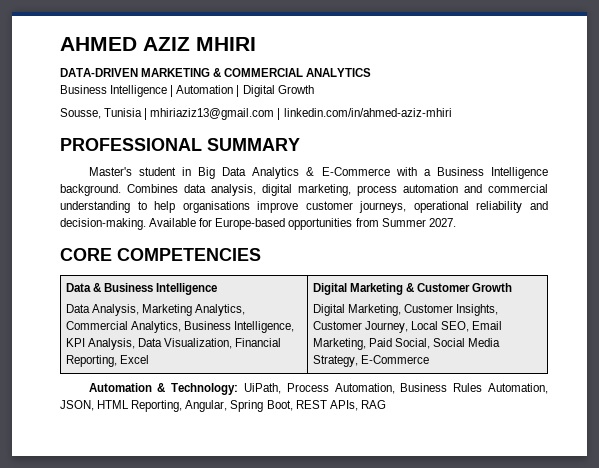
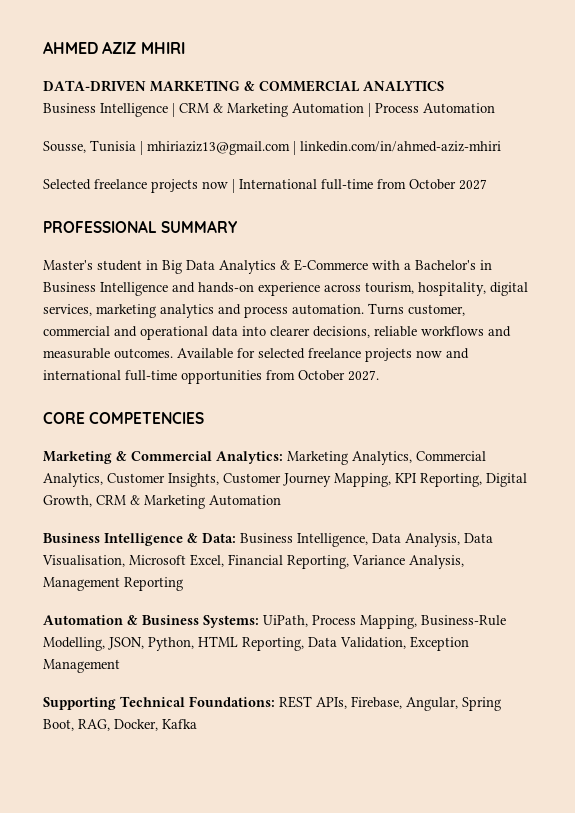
[176,85,314,97] Automation | Digital Growth -> [179,103,495,117] CRM & Marketing Automation | Process Automation
(452, 112) none -> [43,179,487,193] // Selected freelance projects now | International full-time from October 2027
[436,167,548,179] [60,184,548,196] [60,201,548,213] [60,218,286,230] Business Intelligence background. Combines data analysis, digital marketing, process automation and commercial understanding to help organisations improve customer journeys, operational reliability and decision-making. Available for Europe-based -> [415,260,492,270] [43,282,528,296] [43,303,465,318] [43,326,511,340] [43,348,469,362] [43,370,177,381] Bachelor's in Business Intelligence and hands-on experience across tourism, hospitality, digital services, marketing analytics and process automation. Turns customer, commercial and operational data into clearer decisions, reliable workflows and measurable outcomes. Available for selected freelance projects now and international full-time
[381,218,426,227] Summer -> [298,370,345,381] October
[66,283,218,295] [66,304,246,316] [66,321,295,333] [66,338,282,350] [66,355,150,367] [313,283,513,295] [313,304,499,316] [313,321,503,333] [313,338,501,350] [313,355,430,367] [88,383,548,395] [60,400,386,412] // Data & Business Intelligence // Data Analysis, Marketing Analytics, Commercial Analytics, Business Intelligence, KPI Analysis, Data Visualization, Financial Reporting, Excel | Digital Marketing & Customer Growth // Digital Marketing, Customer Insights, Customer Journey, Local SEO, Email Marketing, Paid Social, Social Media Strategy, E-Commerce // Automation & Technology: UiPath, Process Automation, Business Rules Automation, JSON, HTML Reporting, Angular, Spring Boot, REST APIs, RAG -> [43,451,486,465] [43,473,527,487] [43,495,281,509] [43,533,493,547] [42,554,464,569] [43,577,183,591] [43,615,506,629] [43,636,469,651] [43,659,120,673] [43,696,501,711] [43,719,197,731] // Marketing & Commercial Analytics: Marketing Analytics, Commercial Analytics, Customer Insights, Customer Journey Mapping, KPI Reporting, Digital Growth, CRM & Marketing Automation // Business Intelligence & Data: Business Intelligence, Data Analysis, Data Visualisation, Microsoft Excel, Financial Reporting, Variance Analysis, Management Reporting // Automation & Business Systems: UiPath, Process Mapping, Business-Rule Modelling, JSON, Python, HTML Reporting, Data Validation, Exception Management // Supporting Technical Foundations: REST APIs, Firebase, Angular, Spring Boot, RAG, Docker, Kafka

